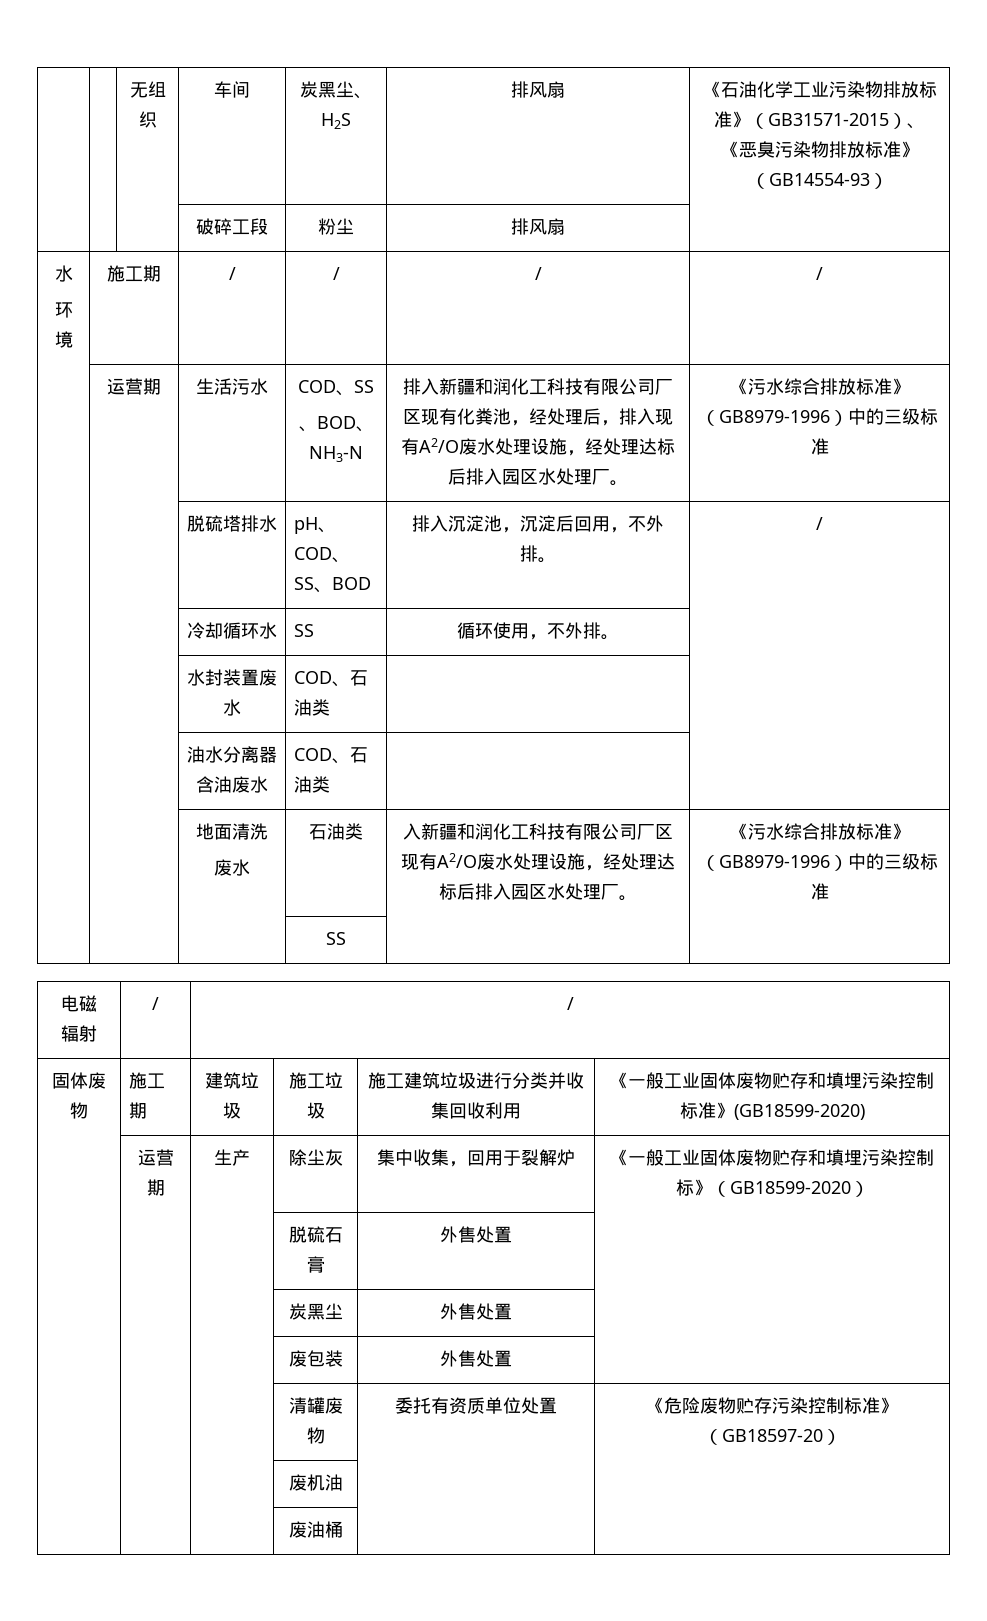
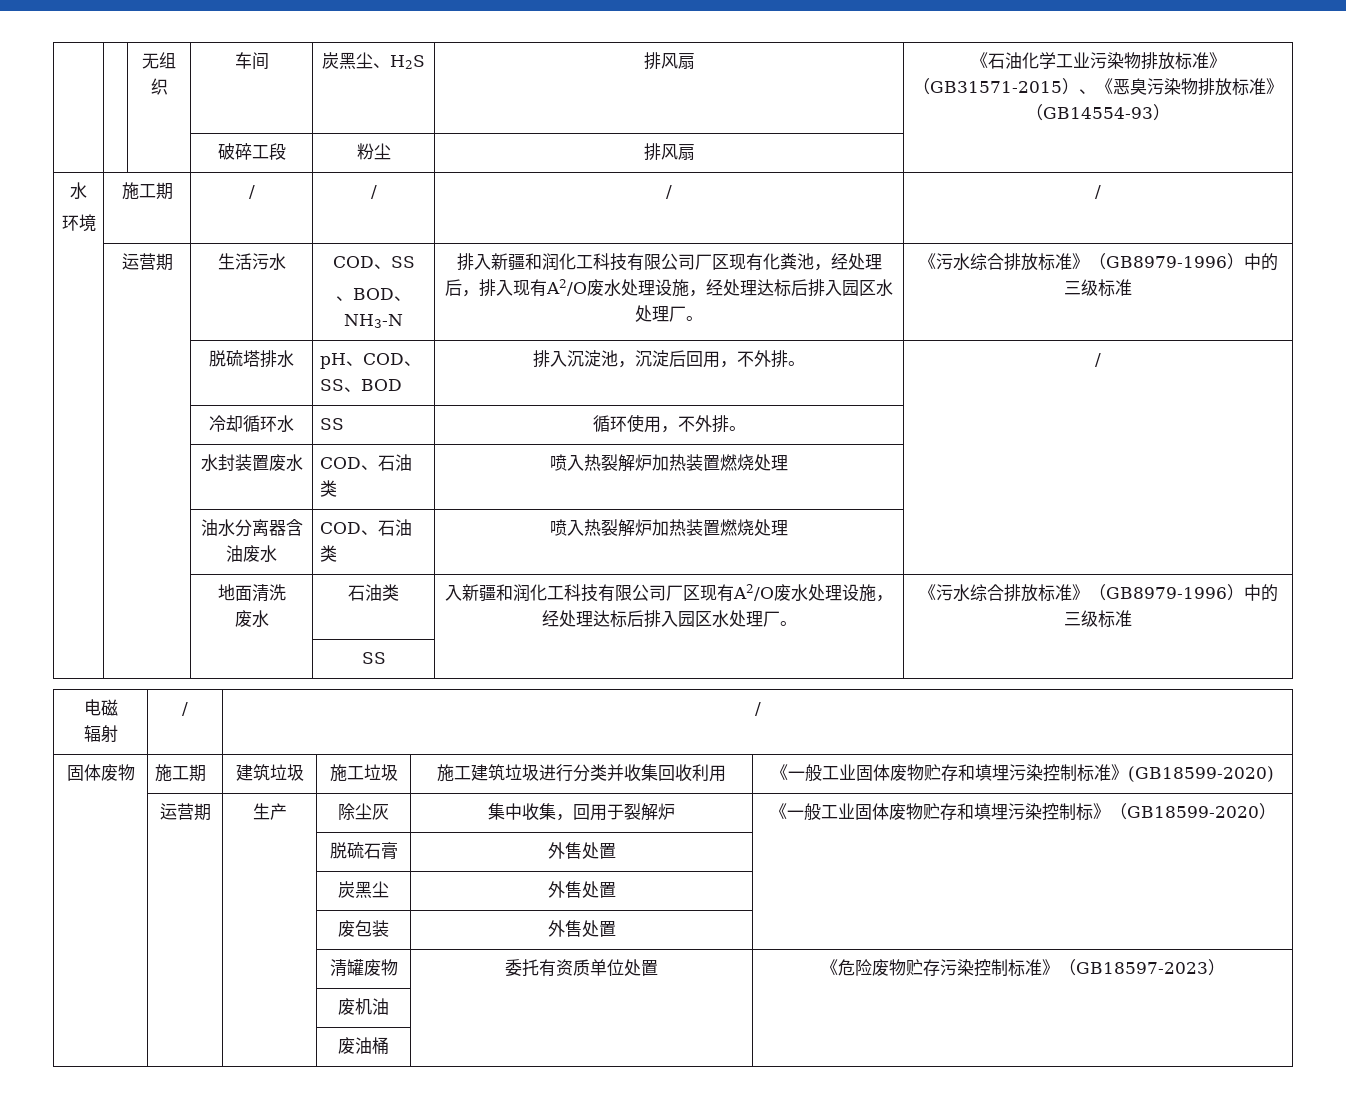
(330, 707) none -> [550,454,788,472] 喷入热裂解炉加热装置燃烧处理
(330, 784) none -> [550,519,788,537] 喷入热裂解炉加热装置燃烧处理
[721,1429,823,1442] GB18597-20 -> [1075,962,1208,974] GB18597-2023

